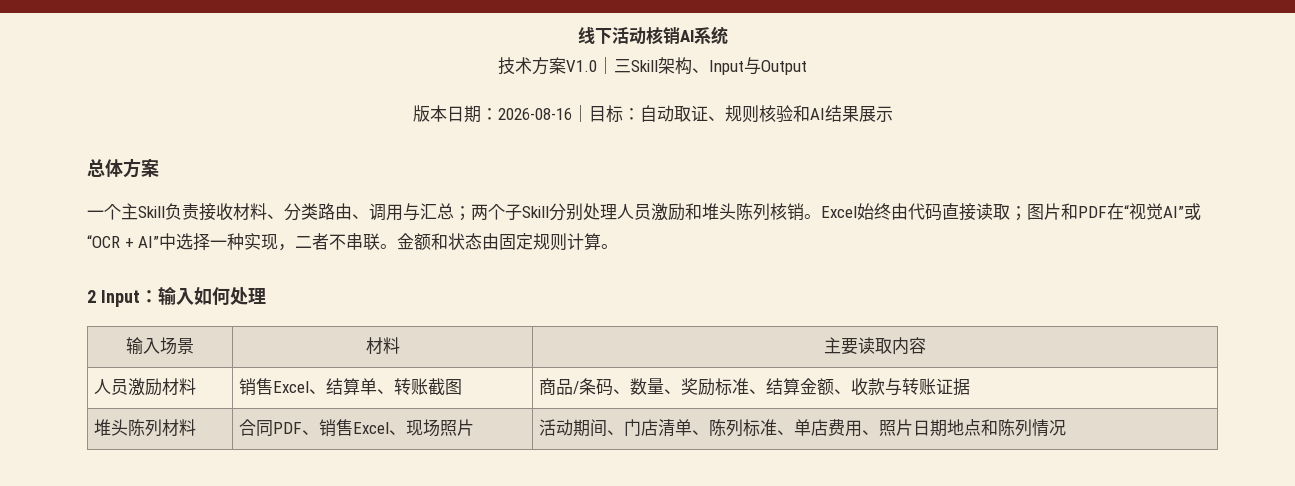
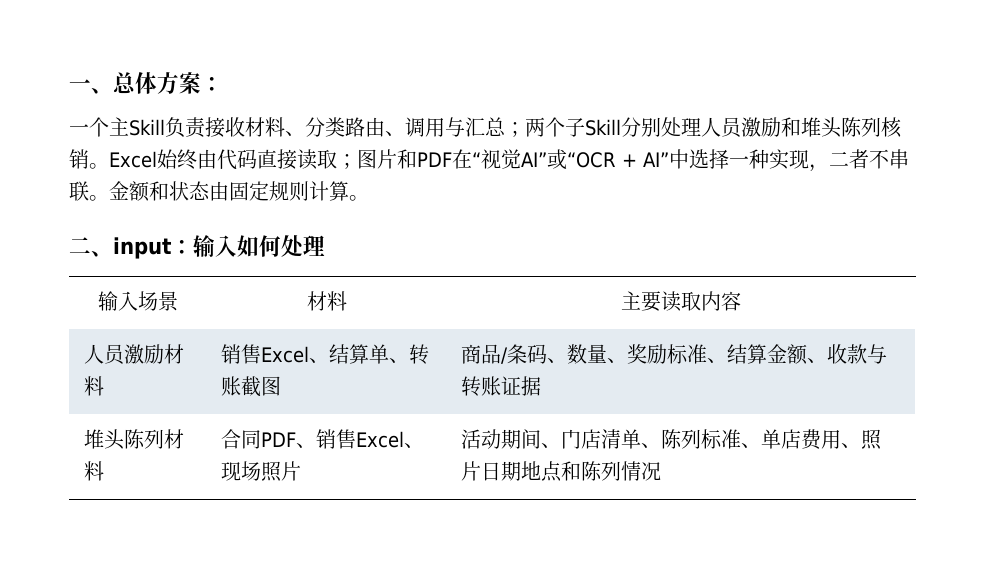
[577,26,728,45] [498,57,807,75] [412,105,893,123] 线下活动核销AI系统 // 技术方案V1.0｜三Skill架构、Input与Output // 版本日期：2026-08-16｜目标：自动取证、规则核验和AI结果展示 // -> [69,79,113,94] 一、
(159, 168) none -> [201,77,223,91] ：
[87,290,140,307] 2 Input -> [69,237,172,259] 二、input

